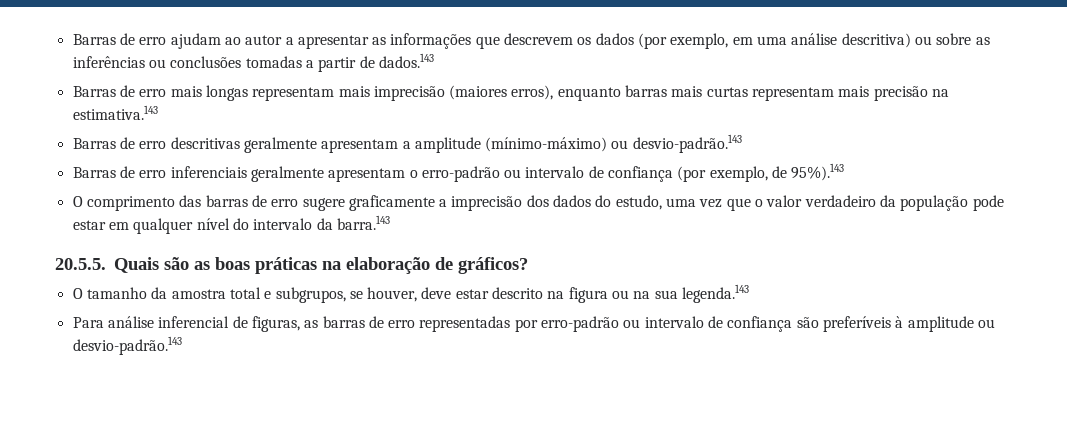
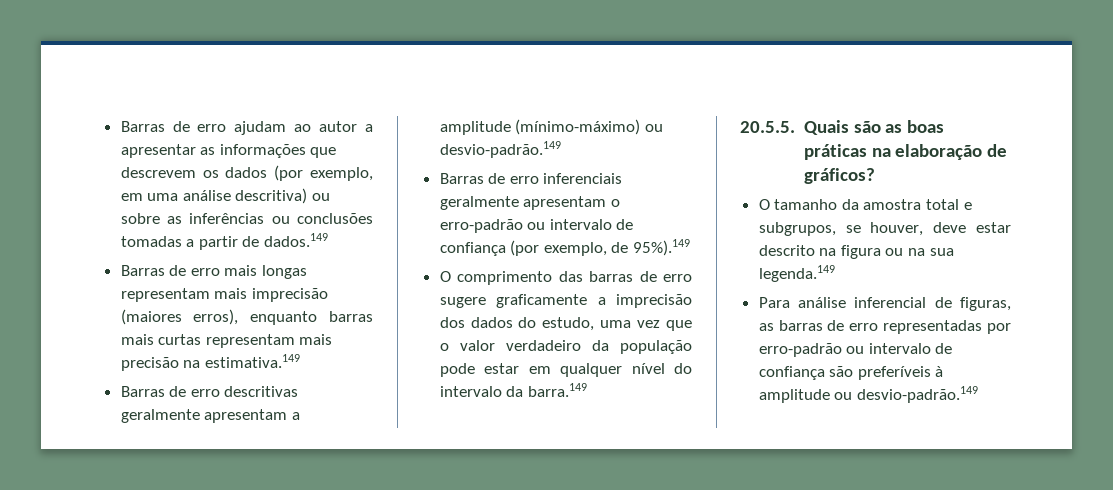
[378,53,434,68] dados.143 -> [264,233,329,247] dados.149
[72,105,158,120] estimativa.143 -> [204,354,300,368] estimativa.149
[632,134,742,153] desvio-padrão.143 -> [439,141,561,158] desvio-padrão.149
[791,163,845,181] 95%).143 -> [633,239,691,256] 95%).149
[336,215,390,230] barra.143 -> [527,383,587,397] barra.149
[682,284,750,303] legenda.143 -> [758,265,835,282] legenda.149
[72,336,182,355] desvio-padrão.143 -> [856,386,978,403] desvio-padrão.149

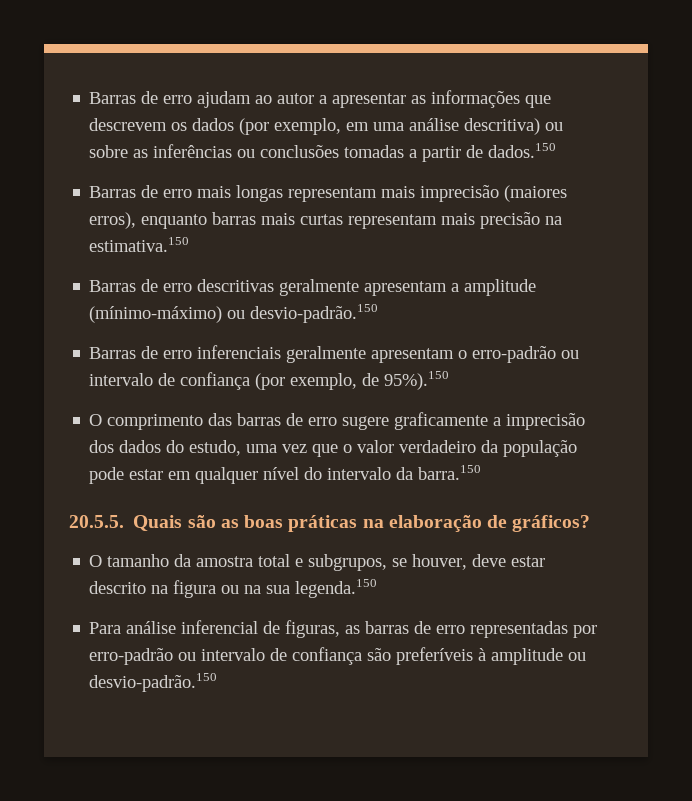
[264,233,329,247] dados.149 -> [488,143,557,158] dados.150
[204,354,300,368] estimativa.149 -> [89,237,190,252] estimativa.150
[439,141,561,158] desvio-padrão.149 -> [250,304,379,323] desvio-padrão.150
[633,239,691,256] 95%).149 -> [384,371,450,390] 95%).150
[527,383,587,397] barra.149 -> [418,465,482,480] barra.150
[758,265,835,282] legenda.149 -> [295,579,378,598] legenda.150
[856,386,978,403] desvio-padrão.149 -> [89,673,218,692] desvio-padrão.150

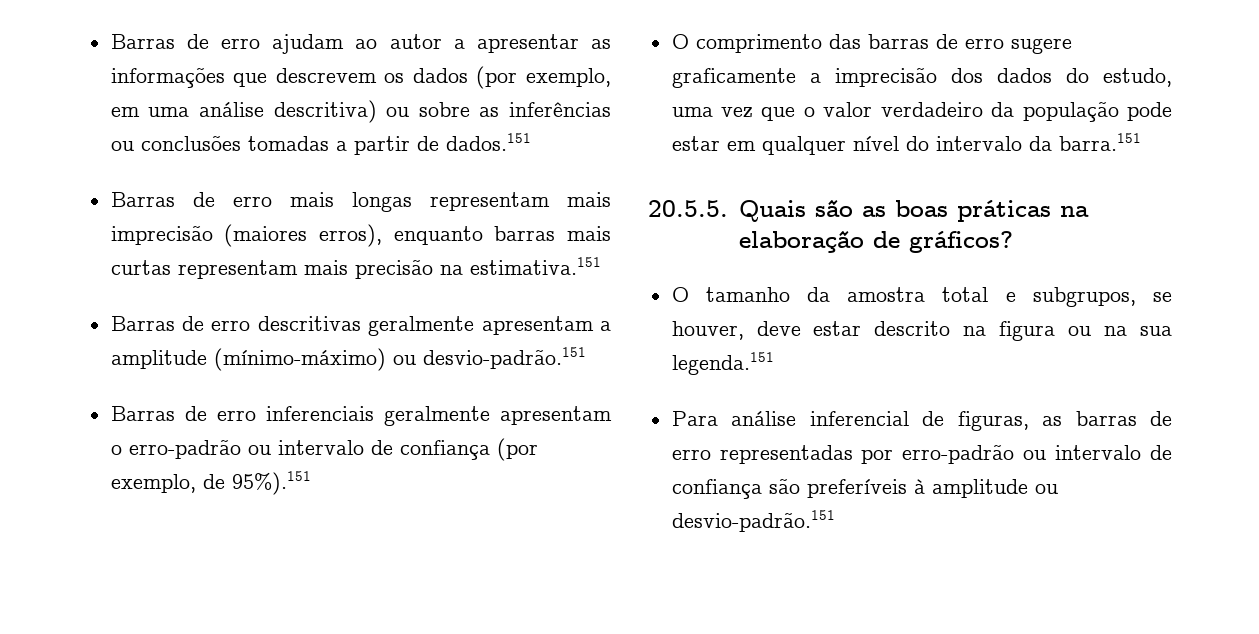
[488,143,557,158] dados.150 -> [445,133,531,151] dados.151
[89,237,190,252] estimativa.150 -> [469,257,601,275] estimativa.151
[250,304,379,323] desvio-padrão.150 -> [422,347,586,369] desvio-padrão.151
[384,371,450,390] 95%).150 -> [231,471,311,495] 95%).151
[418,465,482,480] barra.150 -> [1058,133,1141,151] barra.151
[295,579,378,598] legenda.150 -> [671,352,774,375] legenda.151
[89,673,218,692] desvio-padrão.150 -> [671,510,835,532] desvio-padrão.151

